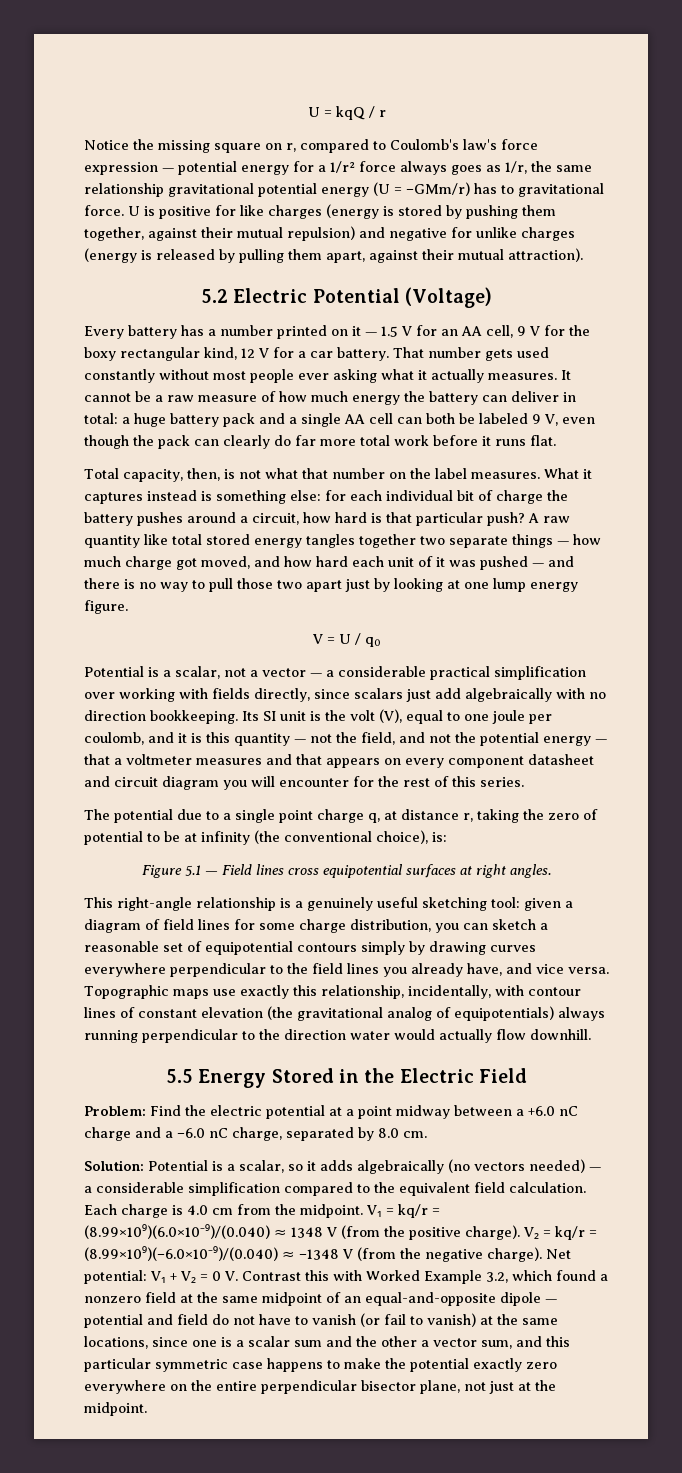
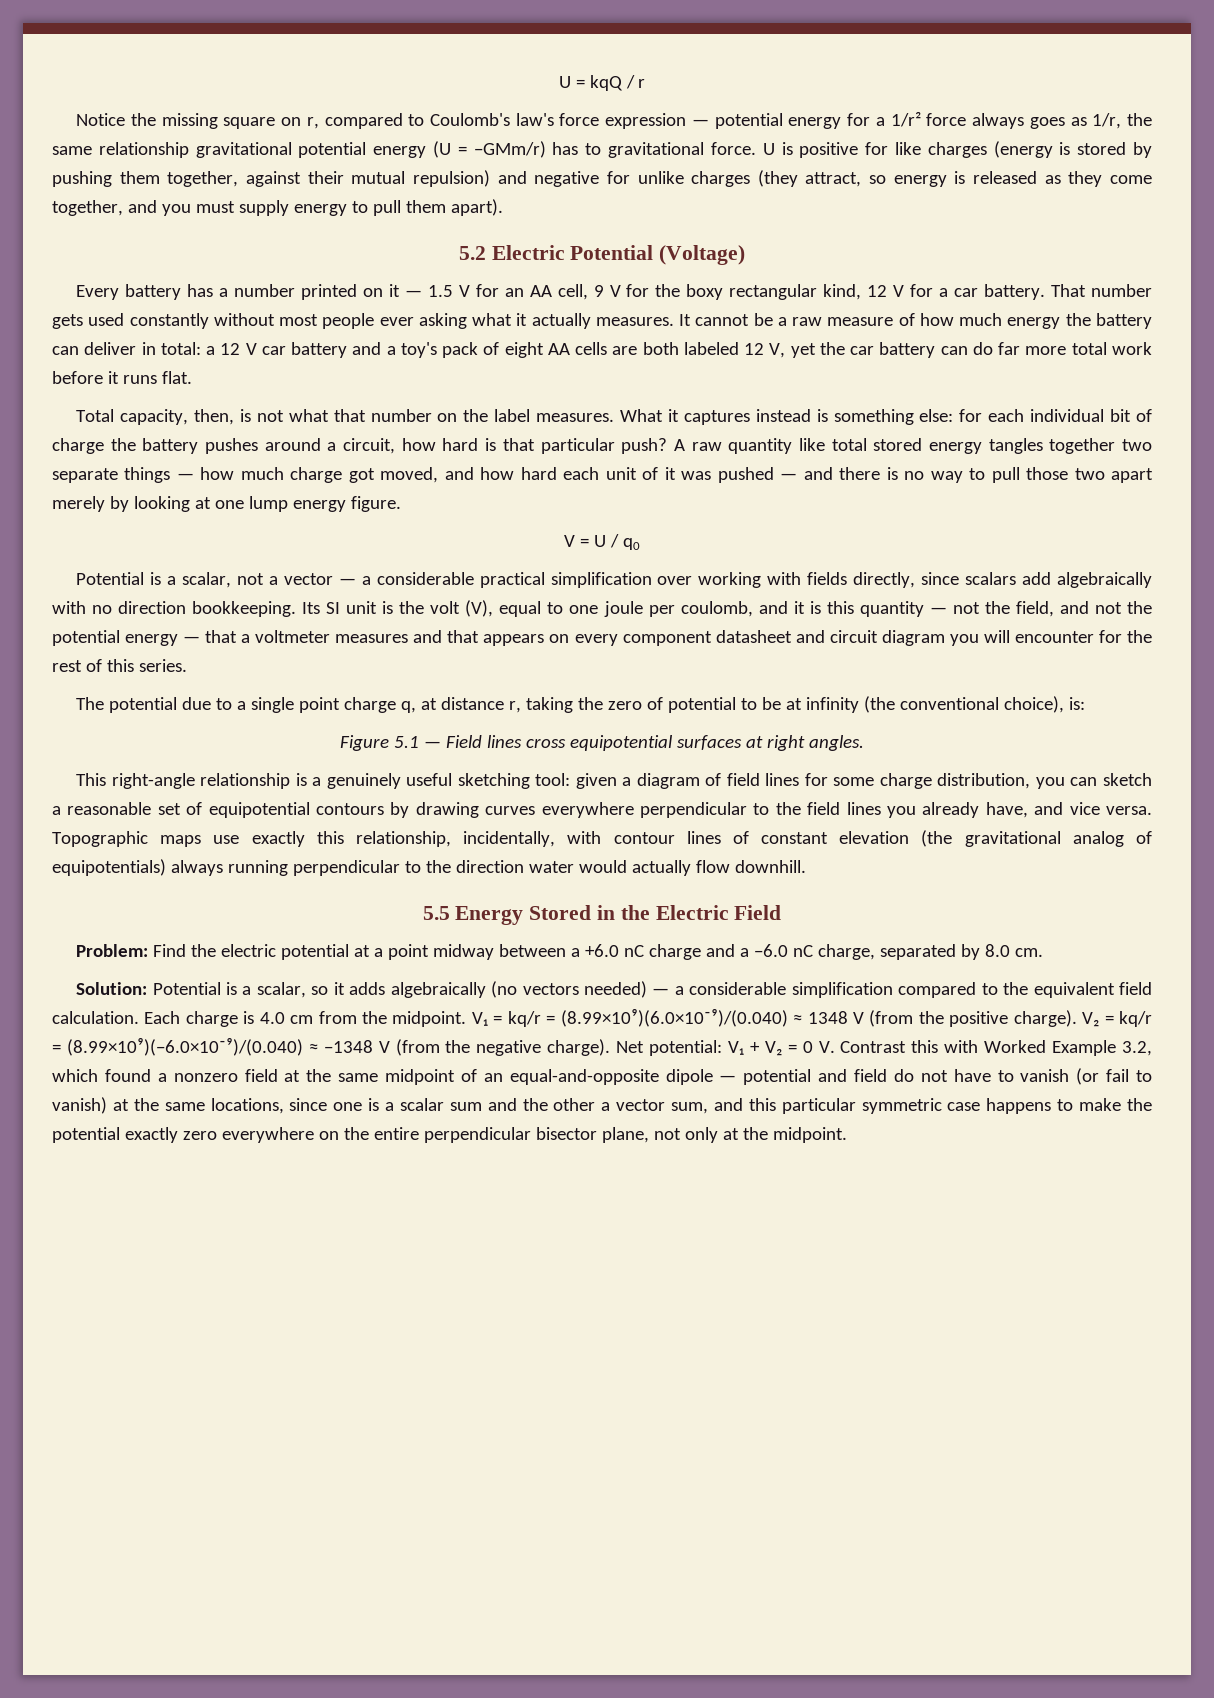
[84,248,583,263] (energy is released by pulling them apart, against their mutual attraction). -> [757,170,1152,187] [52,199,503,216] (they attract, so energy is released as they come together, and you must supply energy to pull them apart).
[134,413,595,427] [84,435,270,449] huge battery pack and a single AA cell can both be labeled 9 V, even though the pack can clearly -> [220,342,968,358] 12 V car battery and a toy's pack of eight AA cells are both labeled 12 V, yet the car battery can
[345,579,370,592] just -> [52,496,105,512] merely
[406,689,431,702] just -> (1017, 578) none
[361,941,405,955] simply -> (384, 809) none
[489,1381,514,1394] just -> [684,1127,718,1143] only

